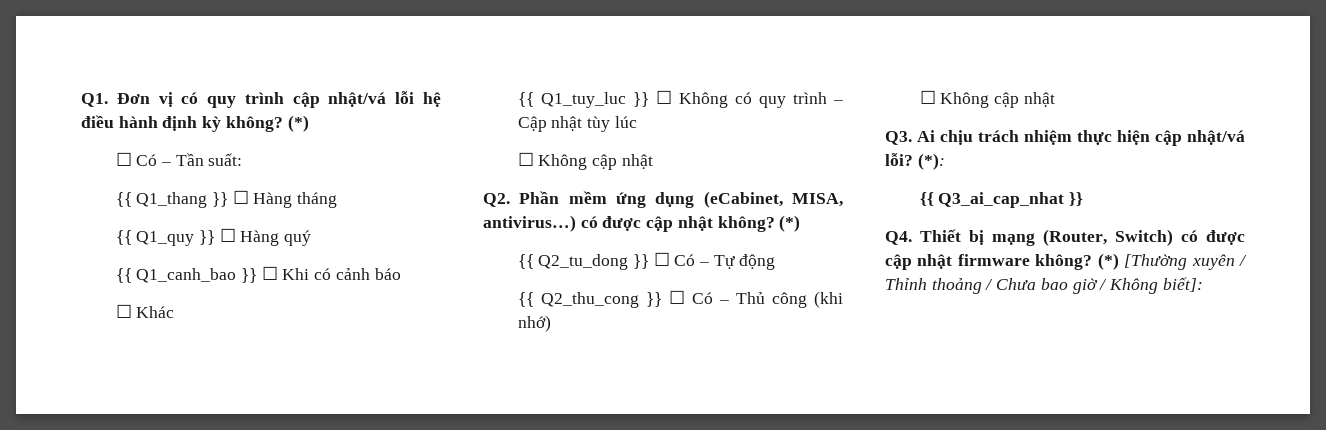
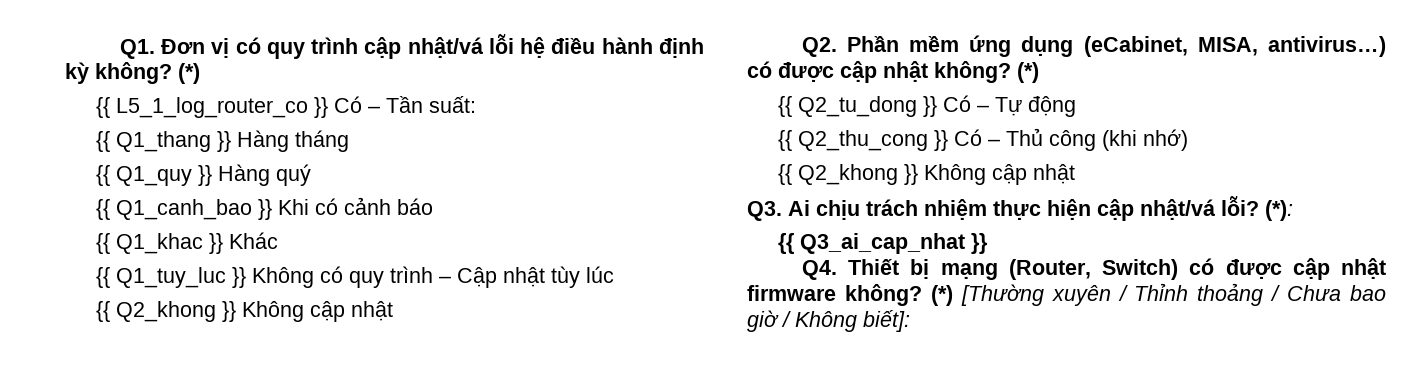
[115,152,132,166] ☐ -> [95,97,328,118] {{ L5_1_log_router_co }}
[232,190,249,204] ☐ -> (231, 141) none
[219,228,236,242] ☐ -> (212, 175) none
[261,266,278,280] ☐ -> (272, 209) none
[115,304,132,318] ☐ -> [95,233,223,254] {{ Q1_khac }}
[655,90,672,104] ☐ -> (246, 277) none
[517,152,534,166] ☐ -> [95,301,236,322] {{ Q2_khong }}
[653,252,670,266] ☐ -> (937, 106) none
[668,290,685,304] ☐ -> (948, 140) none
[919,90,936,104] ☐ -> [777,164,918,185] {{ Q2_khong }}

